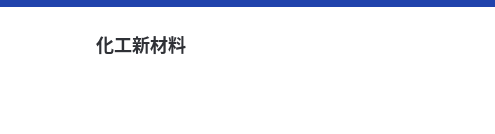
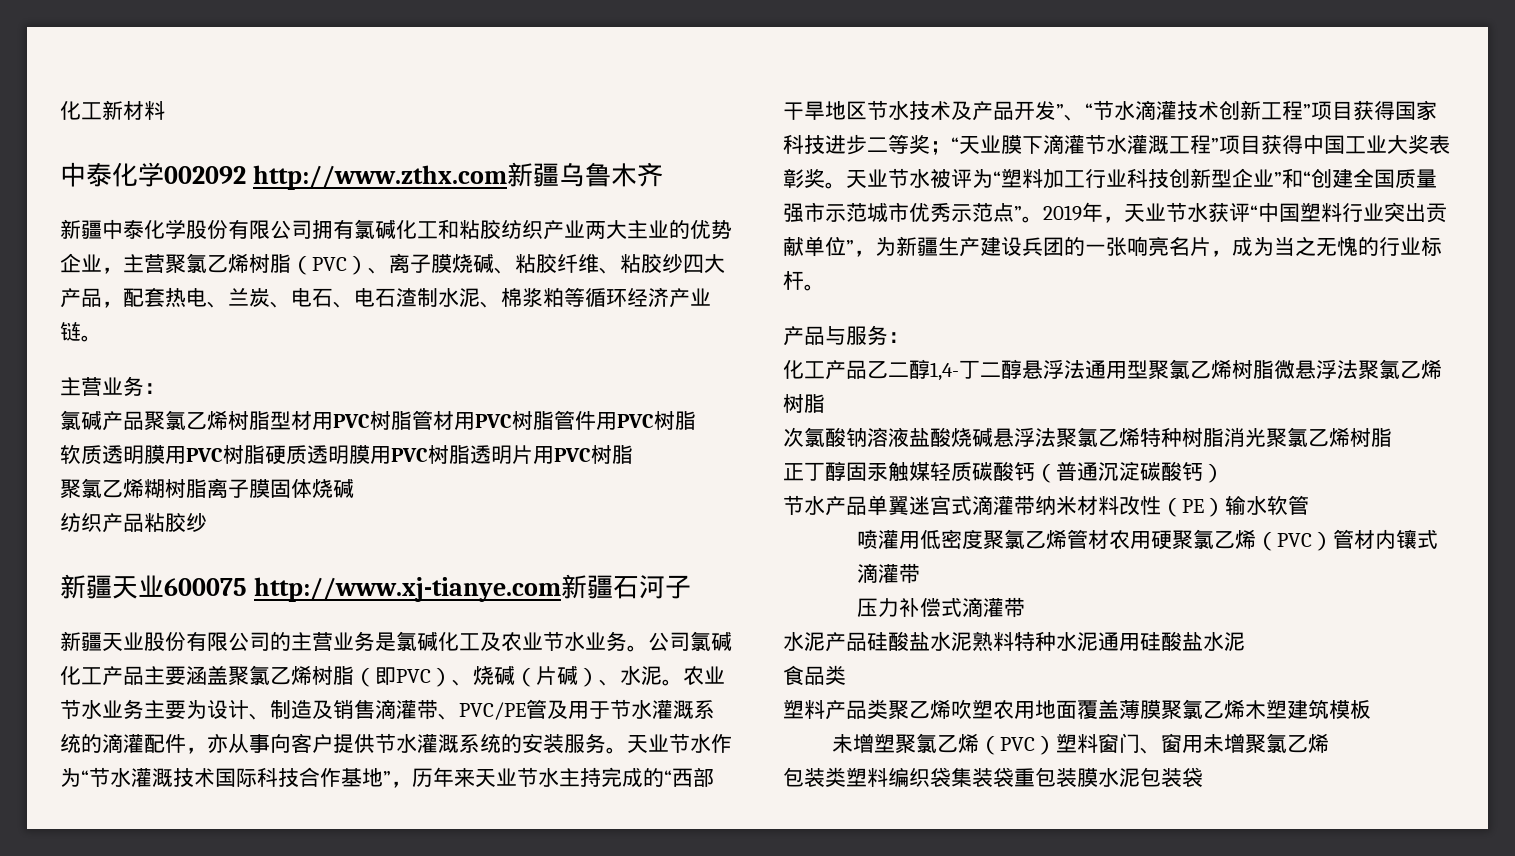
(186, 45) none -> [60,162,663,190] [60,219,732,240] [60,253,725,275] [60,287,711,308] [60,321,102,342] [60,376,165,396] [60,410,696,431] [60,444,633,465] [60,478,354,499] [60,512,207,533] [60,574,691,602] [60,631,732,652] [60,665,725,687] [60,699,715,720] [60,733,732,754] [60,767,714,788] [783,100,1437,121] [783,134,1450,155] [783,168,1437,189] [783,202,1447,223] [783,236,1442,257] [783,271,825,291] [783,325,909,346] [783,359,1442,381] [783,394,825,413] [783,427,1392,448] [783,461,1224,483] [783,495,1309,517] [857,529,1439,551] [857,563,921,584] [857,597,1026,618] [783,631,1245,652] [783,665,846,686] [783,699,1371,720] [832,733,1330,755] [783,767,1203,788] // 中泰化学002092 http://www.zthx.com新疆乌鲁木齐 // 新疆中泰化学股份有限公司拥有氯碱化工和粘胶纺织产业两大主业的优势企业，主营聚氯乙烯树脂（PVC）、离子膜烧碱、粘胶纤维、粘胶纱四大产品，配套热电、兰炭、电石、电石渣制水泥、棉浆粕等循环经济产业链。 // 主营业务： // 氯碱产品聚氯乙烯树脂型材用PVC树脂管材用PVC树脂管件用PVC树脂 // 软质透明膜用PVC树脂硬质透明膜用PVC树脂透明片用PVC树脂 // 聚氯乙烯糊树脂离子膜固体烧碱 // 纺织产品粘胶纱 // 新疆天业600075 http://www.xj-tianye.com新疆石河子 // 新疆天业股份有限公司的主营业务是氯碱化工及农业节水业务。公司氯碱化工产品主要涵盖聚氯乙烯树脂（即PVC）、烧碱（片碱）、水泥。农业节水业务主要为设计、制造及销售滴灌带、PVC/PE管及用于节水灌溉系统的滴灌配件，亦从事向客户提供节水灌溉系统的安装服务。天业节水作为“节水灌溉技术国际科技合作基地”，历年来天业节水主持完成的“西部干旱地区节水技术及产品开发”、“节水滴灌技术创新工程”项目获得国家科技进步二等奖；“天业膜下滴灌节水灌溉工程”项目获得中国工业大奖表彰奖。天业节水被评为“塑料加工行业科技创新型企业”和“创建全国质量强市示范城市优秀示范点”。2019年，天业节水获评“中国塑料行业突出贡献单位”，为新疆生产建设兵团的一张响亮名片，成为当之无愧的行业标杆。 // 产品与服务： // 化工产品乙二醇1,4-丁二醇悬浮法通用型聚氯乙烯树脂微悬浮法聚氯乙烯树脂 // 次氯酸钠溶液盐酸烧碱悬浮法聚氯乙烯特种树脂消光聚氯乙烯树脂 // 正丁醇固汞触媒轻质碳酸钙（普通沉淀碳酸钙） // 节水产品单翼迷宫式滴灌带纳米材料改性（PE）输水软管 // 喷灌用低密度聚氯乙烯管材农用硬聚氯乙烯（PVC）管材内镶式滴灌带 // 压力补偿式滴灌带 // 水泥产品硅酸盐水泥熟料特种水泥通用硅酸盐水泥 // 食品类 // 塑料产品类聚乙烯吹塑农用地面覆盖薄膜聚氯乙烯木塑建筑模板 // 未增塑聚氯乙烯（PVC）塑料窗门、窗用未增聚氯乙烯 // 包装类塑料编织袋集装袋重包装膜水泥包装袋

